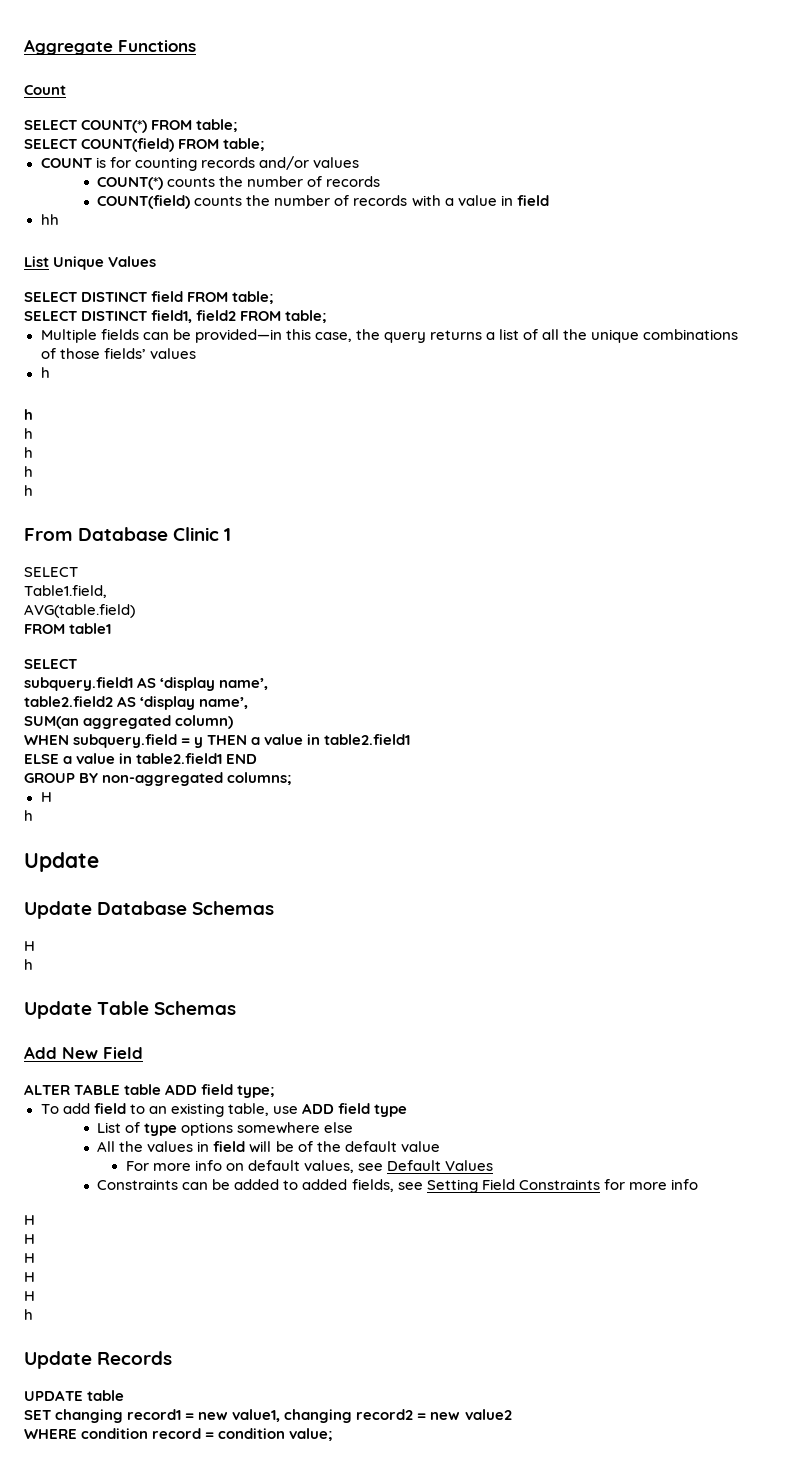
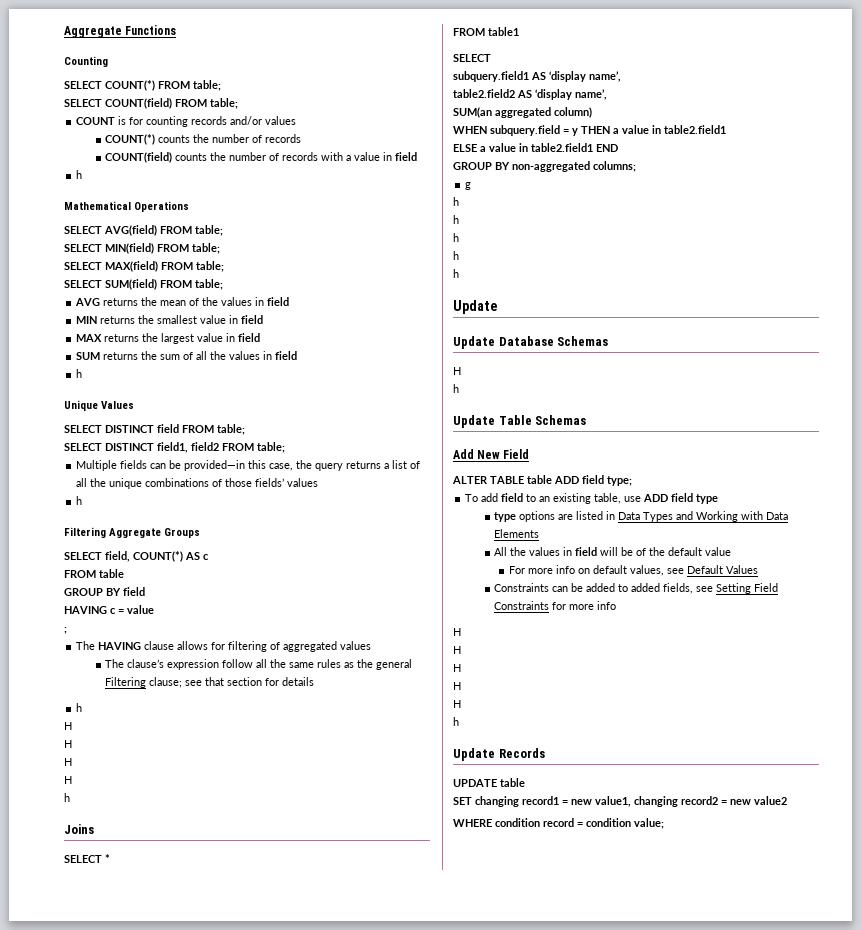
[24,85,66,95] Count -> [64,56,108,67] Counting
[40,214,59,225] [24,256,49,267] hh // List -> [76,170,83,179] [64,201,189,212] [64,225,223,236] [64,243,220,254] [64,261,224,272] [64,279,223,290] [75,297,290,306] [76,315,264,324] [76,333,261,344] [76,351,298,360] [76,369,83,378] h // Mathematical Operations // SELECT AVG(field) FROM table; // SELECT MIN(field) FROM table; // SELECT MAX(field) FROM table; // SELECT SUM(field) FROM table; // AVG returns the mean of the values in field // MIN returns the smallest value in field // MAX returns the largest value in field // SUM returns the sum of all the values in field // h //
[24,409,33,420] [24,428,33,439] [24,447,33,458] [24,466,33,477] [24,485,33,496] [24,527,232,541] [24,567,78,577] [24,585,107,598] [24,604,135,618] h // h // h // h // h // From Database Clinic 1 // SELECT // Table1.field, // AVG(table.field) -> [64,527,200,538] [64,551,209,562] [64,569,124,578] [64,587,145,596] [64,605,154,614] [64,627,67,634] [76,641,372,652] [105,659,413,670] [105,677,315,688] [76,703,83,712] [64,722,72,730] [64,740,72,748] [64,758,72,766] [64,776,72,784] [64,793,70,802] [64,824,94,834] [64,854,110,863] Filtering Aggregate Groups // SELECT field, COUNT(*) AS c // FROM table // GROUP BY field // HAVING c = value // ; // The HAVING clause allows for filtering of aggregated values // The clause’s expression follow all the same rules as the general Filtering clause; see that section for details // h // H // H // H // H // h // Joins // SELECT *
[40,792,52,802] H -> [465,182,472,190] [453,197,459,206] [453,215,459,224] [453,233,459,242] [453,251,459,260] g // h // h // h // h
[97,1122,354,1136] List of type options somewhere else -> [494,511,789,522] [494,529,540,538] type options are listed in Data Types and Working with Data Elements

